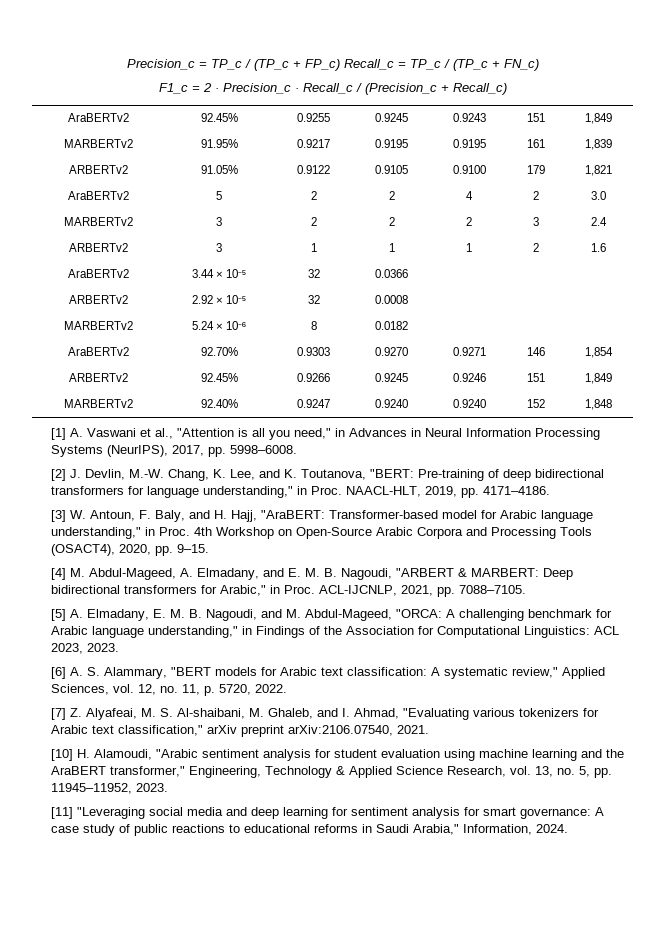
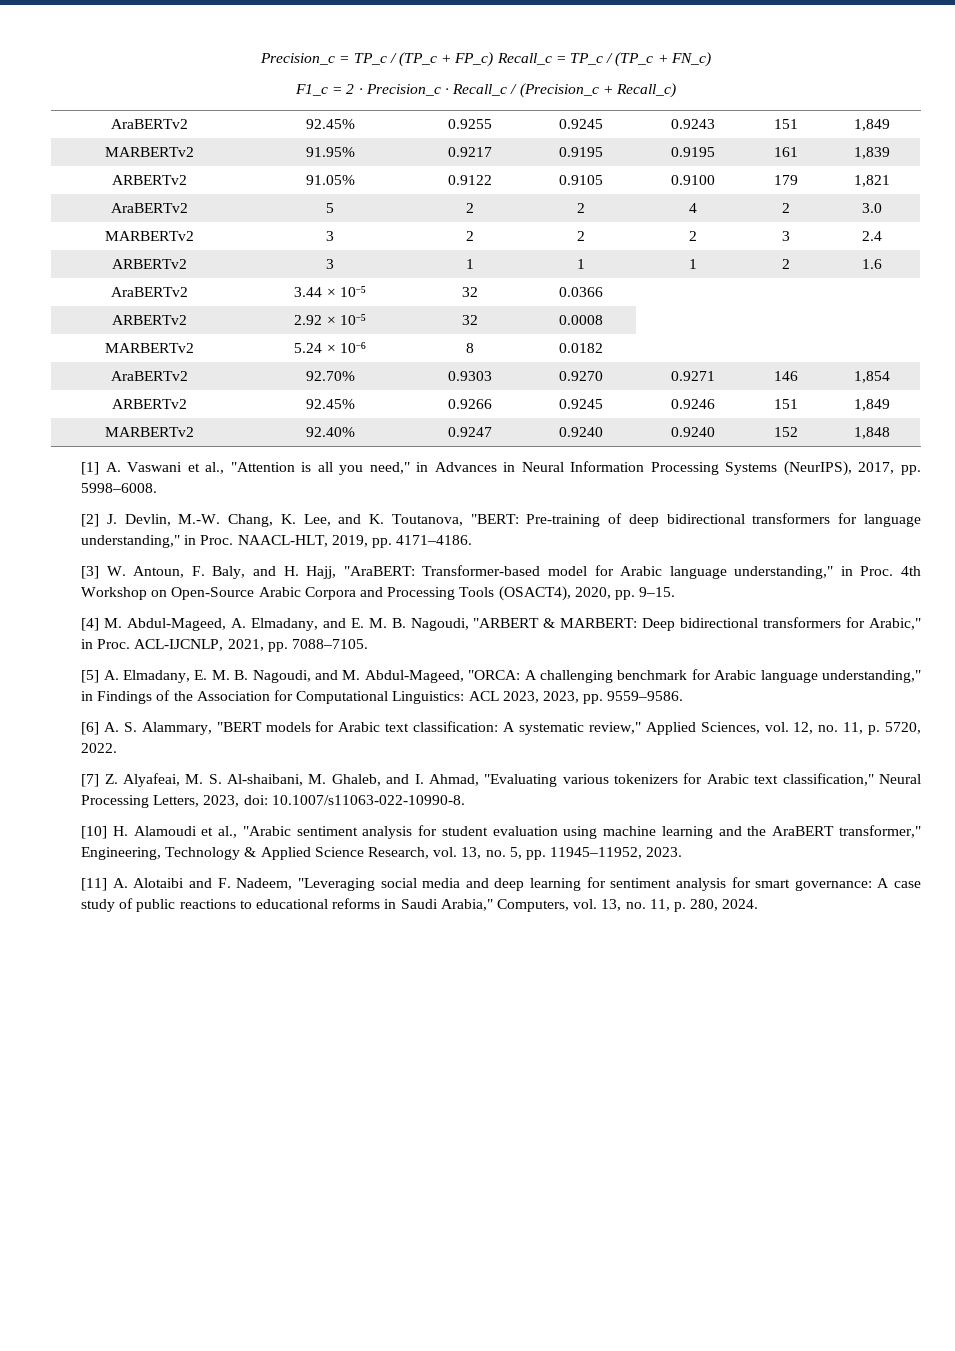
[87,643,120,652] 2023. -> [542,691,684,704] 2023, pp. 9559–9586.
[207,725,430,737] arXiv preprint arXiv:2106.07540, 2021. -> [878,774,921,784] [81,795,465,808] Neural Processing Letters, 2023, doi: 10.1007/s11063-022-10990-8.
[94,749,153,760] Alamoudi, -> [133,826,238,838] Alamoudi et al.,
(74, 813) none -> [112,878,293,890] A. Alotaibi and F. Nadeem,
[463,824,533,835] Information, -> [496,899,719,912] Computers, vol. 13, no. 11, p. 280,

